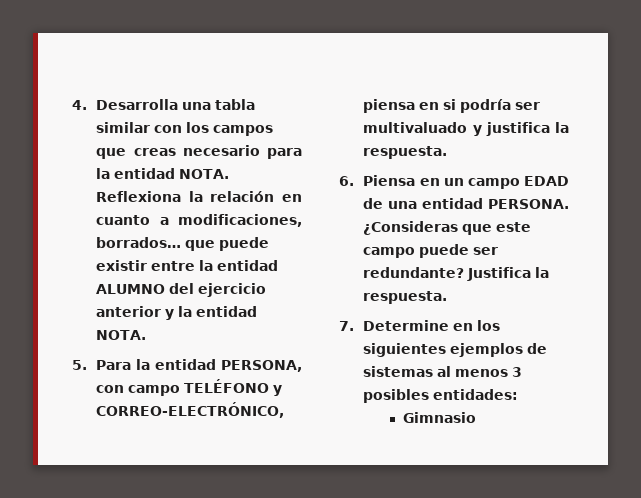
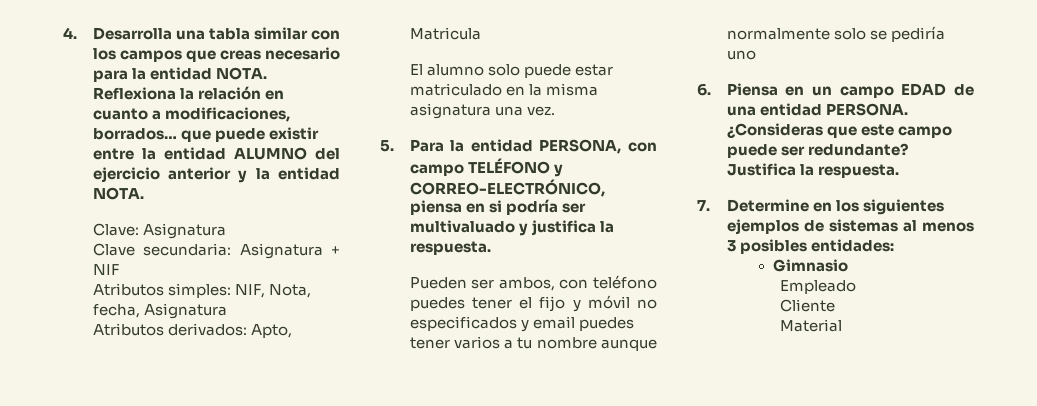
(147, 335) none -> [92,223,226,239] [92,243,340,259] [92,264,119,275] [92,283,311,298] [92,303,227,319] [92,323,292,338] [409,27,481,40] [409,64,613,78] [409,83,598,96] [409,103,555,119] // Clave: Asignatura // Clave secundaria: Asignatura + NIF // Atributos simples: NIF, Nota, fecha, Asignatura // Atributos derivados: Apto, Matricula // El alumno solo puede estar matriculado en la misma asignatura una vez.
(448, 152) none -> [409,275,657,291] [409,295,657,312] [409,316,634,332] [409,336,657,351] [726,26,945,42] [726,50,756,60] // Pueden ser ambos, con teléfono puedes tener el fijo y móvil no especificados y email puedes tener varios a tu nombre aunque normalmente solo se pediría uno
(476, 417) none -> [780,280,857,294] [780,299,836,312] [780,319,843,332] // Empleado // Cliente // Material

